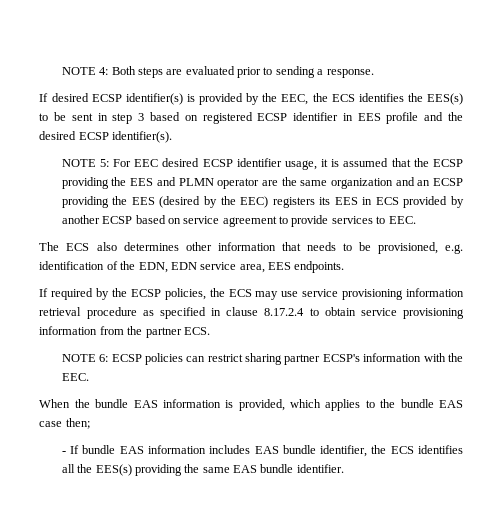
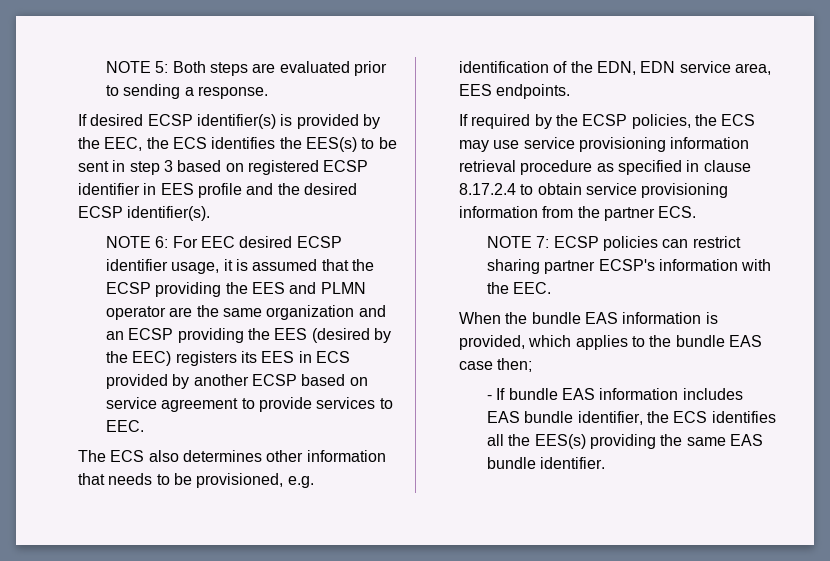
[61,67,109,75] NOTE 4: -> [106,61,169,73] NOTE 5:
[99,159,109,167] 5: -> [155,236,169,248] 6:
[99,354,109,362] 6: -> [536,236,550,248] 7:

